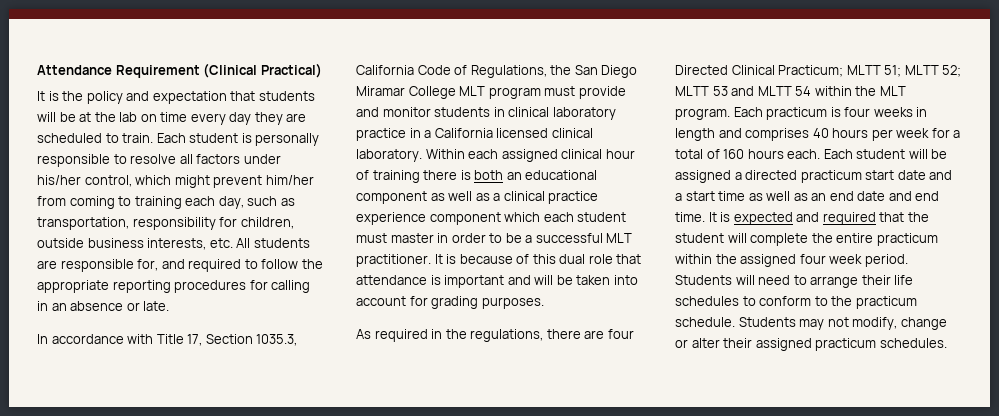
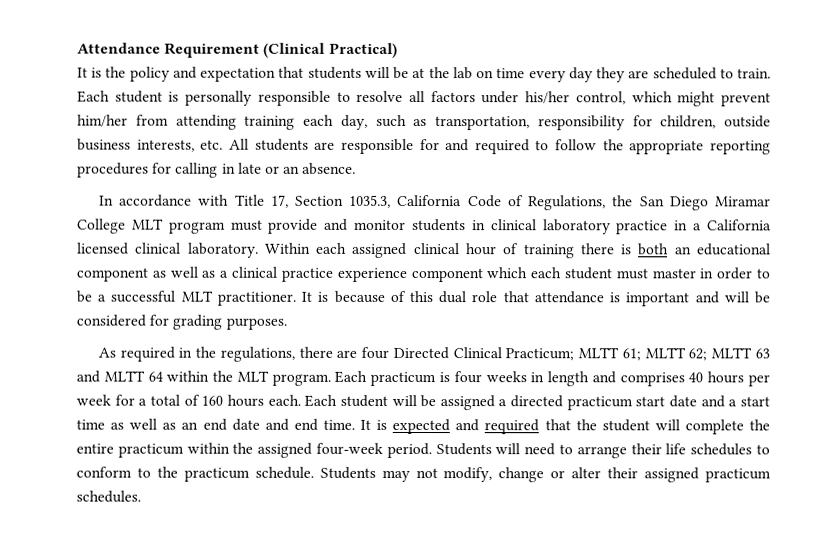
[69,196,132,209] coming to -> [175,114,237,130] attending
[137,259,159,271] for, -> [419,139,440,151] for
[51,301,170,311] an absence or late. -> [237,162,357,175] late or an absence.
[576,275,638,285] [356,296,406,306] taken into account -> [76,314,146,327] considered
[884,65,962,77] [675,86,728,96] 51; MLTT 52; MLTT 53 -> [621,347,770,361] 61; MLTT 62; MLTT 63
[795,86,812,96] 54 -> [147,371,163,382] 64
[799,254,863,264] four week -> [315,442,383,455] four-week

